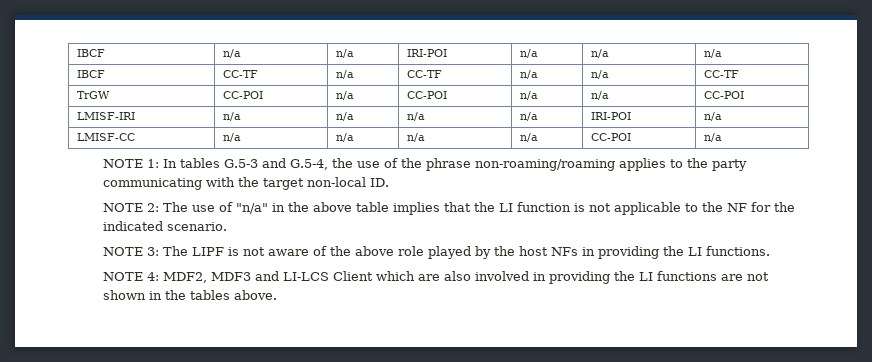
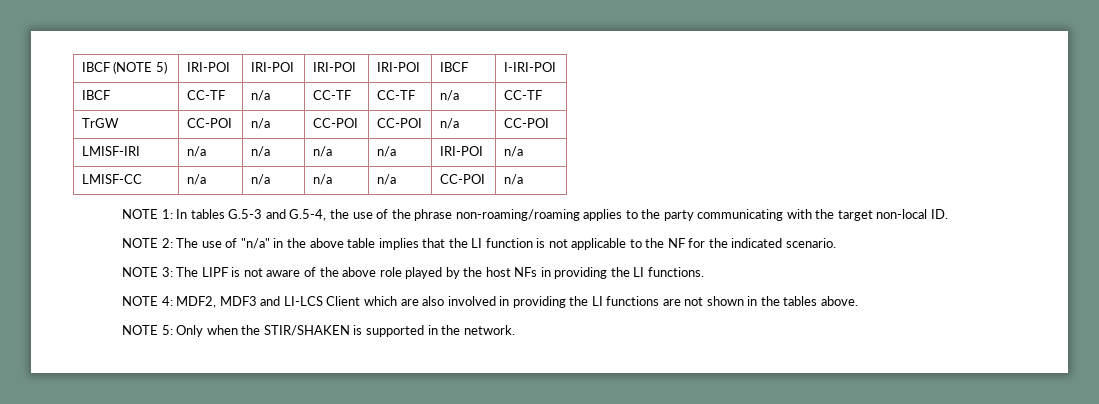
[77,49,106,57] [223,49,242,58] [336,49,355,58] [407,49,448,57] [520,49,539,58] [591,49,610,58] [704,49,723,58] IBCF | n/a | n/a | IRI-POI | n/a | n/a | n/a -> [81,61,167,74] [186,62,230,72] [250,62,294,72] [312,62,356,72] [376,62,420,72] [439,62,468,72] [503,62,556,72] IBCF (NOTE 5) | IRI-POI | IRI-POI | IRI-POI | IRI-POI | IBCF | I-IRI-POI
[520,70,539,79] n/a -> [376,90,415,100] CC-TF
[520,91,539,100] n/a -> [376,118,422,128] CC-POI
(277, 295) none -> [122,325,515,337] // NOTE 5: Only when the STIR/SHAKEN is supported in the network.

